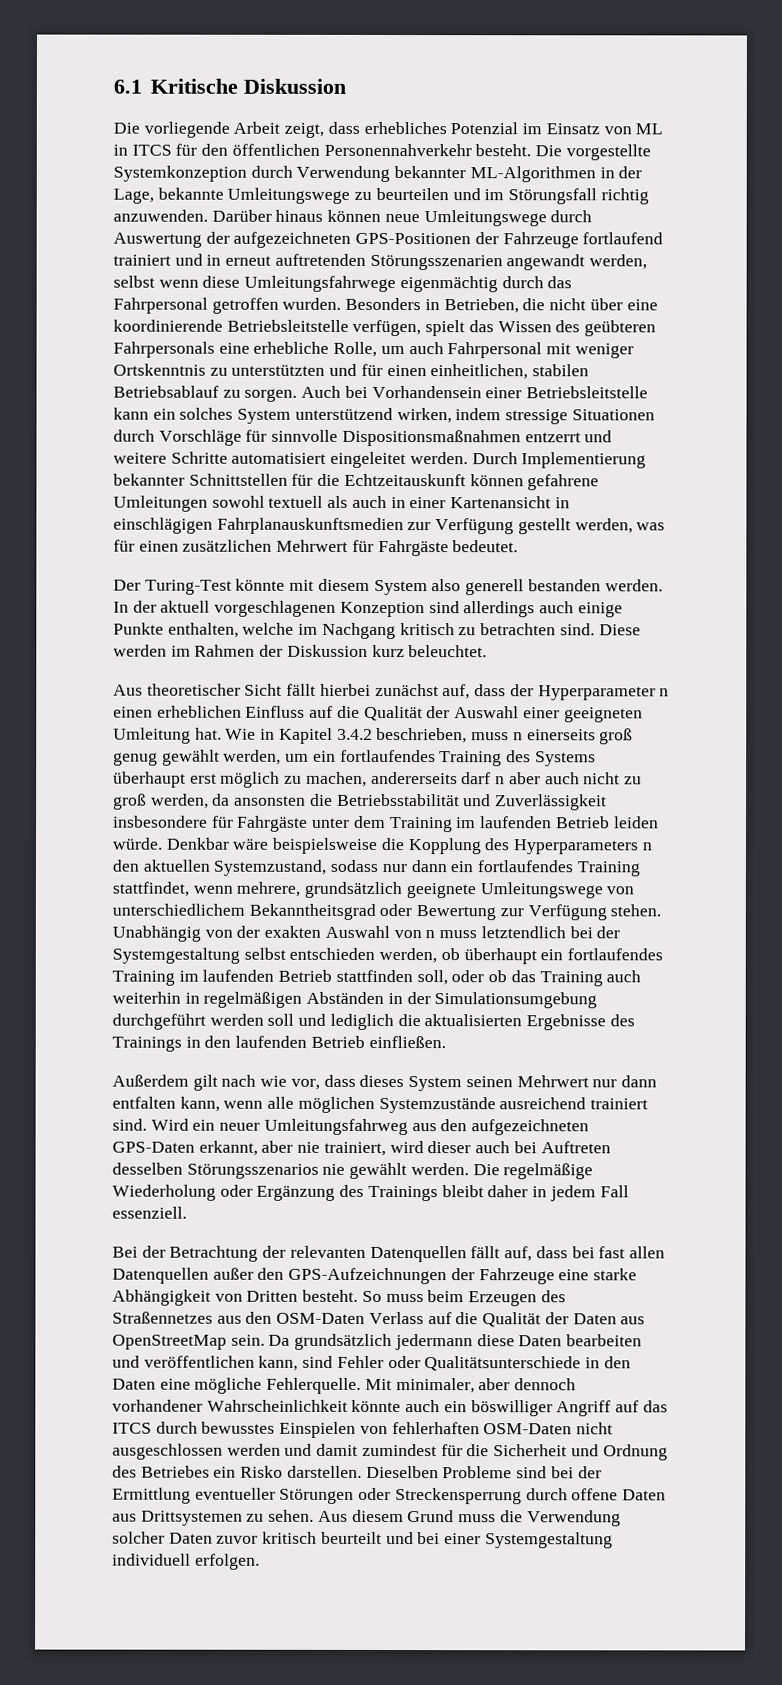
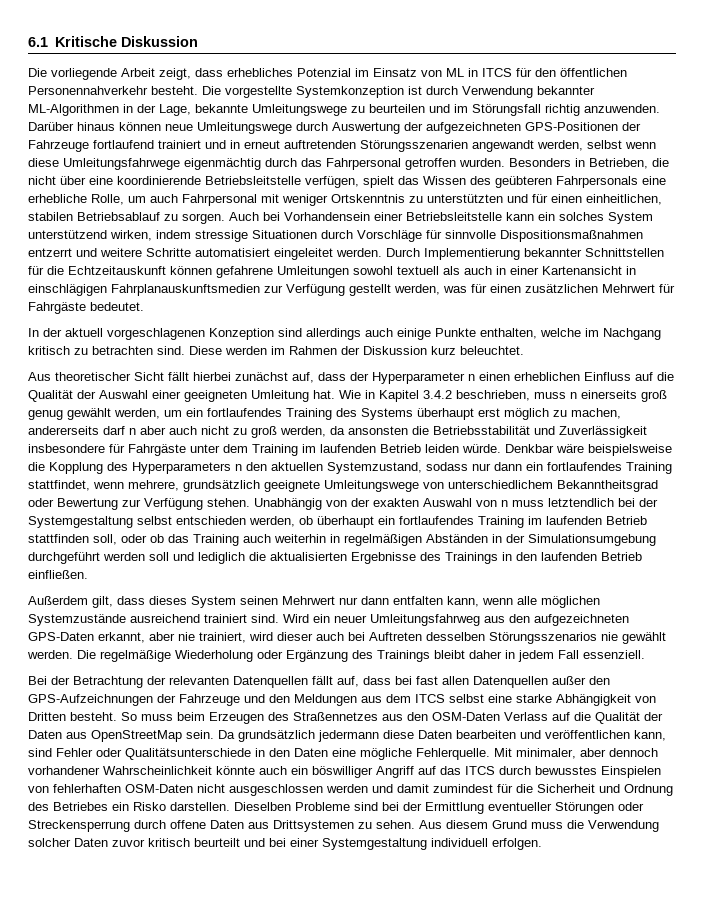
(247, 173) none -> [408,86,422,95] ist
[113,578,663,596] Der Turing-Test könnte mit diesem System also generell bestanden werden. -> (144, 306) none
[192,1074,320,1091] gilt nach wie vor, -> [92,596,113,608] gilt,
(555, 1276) none -> [244,694,484,706] und den Meldungen aus dem ITCS selbst

